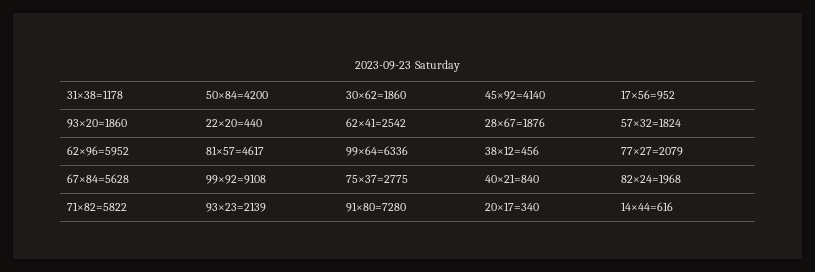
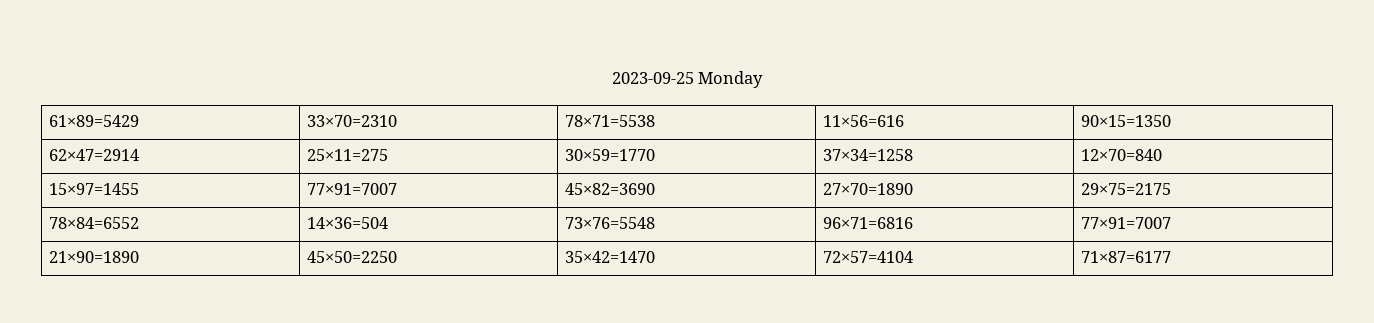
[355,60,460,72] [66,90,123,99] [205,91,268,99] [345,90,406,99] [484,90,545,100] [620,90,675,100] [66,118,127,128] [205,119,262,127] [345,118,406,127] [484,118,545,127] [620,118,681,127] [66,146,129,156] [205,146,264,155] [345,146,408,156] [484,146,539,155] [620,147,683,156] [66,174,129,183] [205,174,266,184] [345,175,408,183] [484,174,539,183] [620,174,681,184] [66,202,127,211] [205,202,266,212] [345,202,406,212] [484,202,539,211] [620,202,673,211] 2023-09-23 Saturday // 31×38=1178 | 50×84=4200 | 30×62=1860 | 45×92=4140 | 17×56=952 // 93×20=1860 | 22×20=440 | 62×41=2542 | 28×67=1876 | 57×32=1824 // 62×96=5952 | 81×57=4617 | 99×64=6336 | 38×12=456 | 77×27=2079 // 67×84=5628 | 99×92=9108 | 75×37=2775 | 40×21=840 | 82×24=1968 // 71×82=5822 | 93×23=2139 | 91×80=7280 | 20×17=340 | 14×44=616 -> [611,71,764,88] [49,115,140,127] [307,115,398,127] [565,115,656,127] [823,115,905,127] [1081,115,1172,127] [49,149,140,161] [307,149,389,161] [565,149,656,161] [823,149,914,161] [1081,149,1163,161] [49,183,140,195] [307,183,398,195] [565,183,656,195] [823,183,914,195] [1081,183,1172,195] [49,217,140,229] [307,217,389,229] [565,217,656,229] [823,217,914,229] [1081,217,1172,229] [49,251,140,263] [307,251,398,263] [565,251,656,263] [823,251,914,263] [1081,251,1172,263] 2023-09-25 Monday // 61×89=5429 | 33×70=2310 | 78×71=5538 | 11×56=616 | 90×15=1350 // 62×47=2914 | 25×11=275 | 30×59=1770 | 37×34=1258 | 12×70=840 // 15×97=1455 | 77×91=7007 | 45×82=3690 | 27×70=1890 | 29×75=2175 // 78×84=6552 | 14×36=504 | 73×76=5548 | 96×71=6816 | 77×91=7007 // 21×90=1890 | 45×50=2250 | 35×42=1470 | 72×57=4104 | 71×87=6177

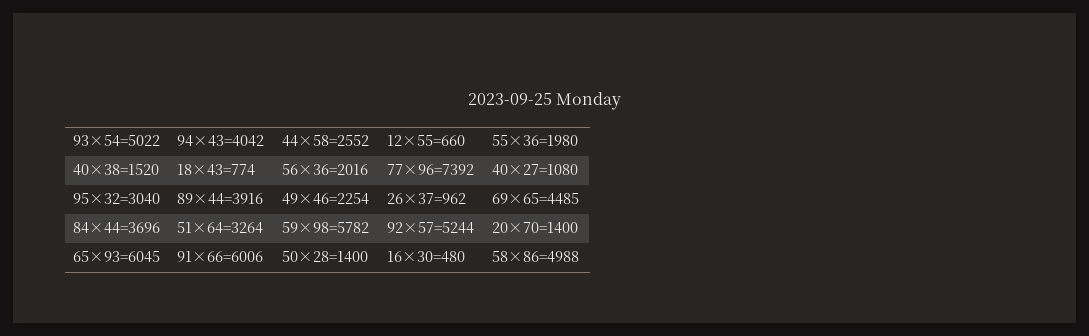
[49,115,140,127] [307,115,398,127] [565,115,656,127] [823,115,905,127] [1081,115,1172,127] [49,149,140,161] [307,149,389,161] [565,149,656,161] [823,149,914,161] [1081,149,1163,161] [49,183,140,195] [307,183,398,195] [565,183,656,195] [823,183,914,195] [1081,183,1172,195] [49,217,140,229] [307,217,389,229] [565,217,656,229] [823,217,914,229] [1081,217,1172,229] [49,251,140,263] [307,251,398,263] [565,251,656,263] [823,251,914,263] [1081,251,1172,263] 61×89=5429 | 33×70=2310 | 78×71=5538 | 11×56=616 | 90×15=1350 // 62×47=2914 | 25×11=275 | 30×59=1770 | 37×34=1258 | 12×70=840 // 15×97=1455 | 77×91=7007 | 45×82=3690 | 27×70=1890 | 29×75=2175 // 78×84=6552 | 14×36=504 | 73×76=5548 | 96×71=6816 | 77×91=7007 // 21×90=1890 | 45×50=2250 | 35×42=1470 | 72×57=4104 | 71×87=6177 -> [73,135,161,147] [177,135,265,147] [282,135,370,147] [387,135,466,146] [492,135,579,146] [73,164,160,176] [177,164,256,176] [282,164,369,175] [387,164,475,175] [492,164,579,176] [73,193,161,205] [177,193,264,205] [282,193,370,205] [387,193,467,204] [492,193,580,205] [73,222,161,234] [177,222,264,234] [282,222,370,233] [387,222,475,234] [492,222,579,234] [73,251,161,263] [177,251,264,262] [282,251,369,263] [387,251,466,263] [492,251,580,263] 93×54=5022 | 94×43=4042 | 44×58=2552 | 12×55=660 | 55×36=1980 // 40×38=1520 | 18×43=774 | 56×36=2016 | 77×96=7392 | 40×27=1080 // 95×32=3040 | 89×44=3916 | 49×46=2254 | 26×37=962 | 69×65=4485 // 84×44=3696 | 51×64=3264 | 59×98=5782 | 92×57=5244 | 20×70=1400 // 65×93=6045 | 91×66=6006 | 50×28=1400 | 16×30=480 | 58×86=4988

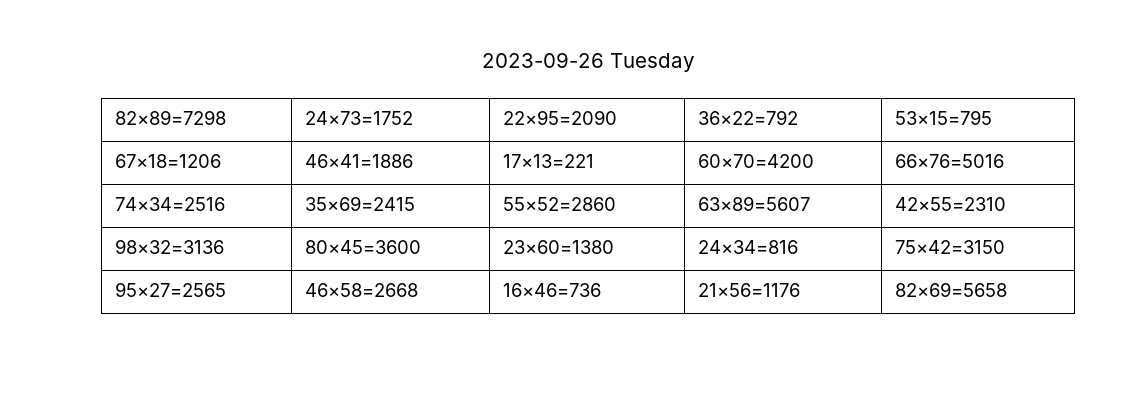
[467,92,622,110] [73,135,161,147] [177,135,265,147] [282,135,370,147] [387,135,466,146] [492,135,579,146] [73,164,160,176] [177,164,256,176] [282,164,369,175] [387,164,475,175] [492,164,579,176] [73,193,161,205] [177,193,264,205] [282,193,370,205] [387,193,467,204] [492,193,580,205] [73,222,161,234] [177,222,264,234] [282,222,370,233] [387,222,475,234] [492,222,579,234] [73,251,161,263] [177,251,264,262] [282,251,369,263] [387,251,466,263] [492,251,580,263] 2023-09-25 Monday // 93×54=5022 | 94×43=4042 | 44×58=2552 | 12×55=660 | 55×36=1980 // 40×38=1520 | 18×43=774 | 56×36=2016 | 77×96=7392 | 40×27=1080 // 95×32=3040 | 89×44=3916 | 49×46=2254 | 26×37=962 | 69×65=4485 // 84×44=3696 | 51×64=3264 | 59×98=5782 | 92×57=5244 | 20×70=1400 // 65×93=6045 | 91×66=6006 | 50×28=1400 | 16×30=480 | 58×86=4988 -> [481,52,695,72] [114,110,226,125] [304,111,413,125] [502,110,617,125] [697,110,798,125] [894,110,992,125] [114,154,221,168] [304,154,413,168] [502,154,594,168] [697,154,814,168] [894,154,1004,168] [114,197,225,211] [304,196,415,211] [502,197,616,211] [697,196,810,211] [894,197,1006,211] [114,239,224,254] [304,240,421,254] [502,240,614,254] [697,240,798,254] [894,240,1005,254] [114,282,226,297] [304,283,418,297] [502,283,601,297] [697,283,800,297] [894,282,1007,297] 2023-09-26 Tuesday // 82×89=7298 | 24×73=1752 | 22×95=2090 | 36×22=792 | 53×15=795 // 67×18=1206 | 46×41=1886 | 17×13=221 | 60×70=4200 | 66×76=5016 // 74×34=2516 | 35×69=2415 | 55×52=2860 | 63×89=5607 | 42×55=2310 // 98×32=3136 | 80×45=3600 | 23×60=1380 | 24×34=816 | 75×42=3150 // 95×27=2565 | 46×58=2668 | 16×46=736 | 21×56=1176 | 82×69=5658

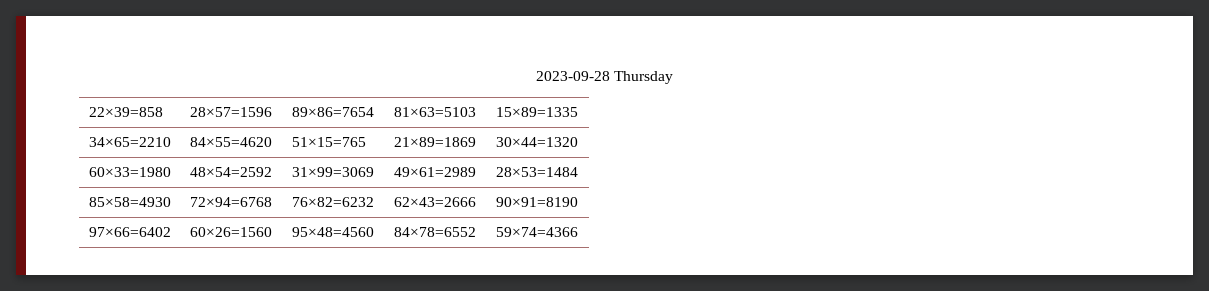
[481,52,695,72] [114,110,226,125] [304,111,413,125] [502,110,617,125] [697,110,798,125] [894,110,992,125] [114,154,221,168] [304,154,413,168] [502,154,594,168] [697,154,814,168] [894,154,1004,168] [114,197,225,211] [304,196,415,211] [502,197,616,211] [697,196,810,211] [894,197,1006,211] [114,239,224,254] [304,240,421,254] [502,240,614,254] [697,240,798,254] [894,240,1005,254] [114,282,226,297] [304,283,418,297] [502,283,601,297] [697,283,800,297] [894,282,1007,297] 2023-09-26 Tuesday // 82×89=7298 | 24×73=1752 | 22×95=2090 | 36×22=792 | 53×15=795 // 67×18=1206 | 46×41=1886 | 17×13=221 | 60×70=4200 | 66×76=5016 // 74×34=2516 | 35×69=2415 | 55×52=2860 | 63×89=5607 | 42×55=2310 // 98×32=3136 | 80×45=3600 | 23×60=1380 | 24×34=816 | 75×42=3150 // 95×27=2565 | 46×58=2668 | 16×46=736 | 21×56=1176 | 82×69=5658 -> [535,71,674,84] [88,107,163,117] [189,107,272,117] [291,107,374,117] [393,107,476,117] [495,107,578,117] [88,137,171,147] [189,137,272,147] [291,137,366,147] [393,137,476,147] [495,137,578,147] [88,167,171,177] [189,167,272,177] [291,167,374,177] [393,167,476,177] [495,167,578,177] [88,197,171,207] [189,197,272,207] [291,197,374,207] [393,197,476,207] [495,197,578,207] [88,227,171,237] [189,227,272,237] [291,227,374,237] [393,227,476,237] [495,227,578,237] 2023-09-28 Thursday // 22×39=858 | 28×57=1596 | 89×86=7654 | 81×63=5103 | 15×89=1335 // 34×65=2210 | 84×55=4620 | 51×15=765 | 21×89=1869 | 30×44=1320 // 60×33=1980 | 48×54=2592 | 31×99=3069 | 49×61=2989 | 28×53=1484 // 85×58=4930 | 72×94=6768 | 76×82=6232 | 62×43=2666 | 90×91=8190 // 97×66=6402 | 60×26=1560 | 95×48=4560 | 84×78=6552 | 59×74=4366

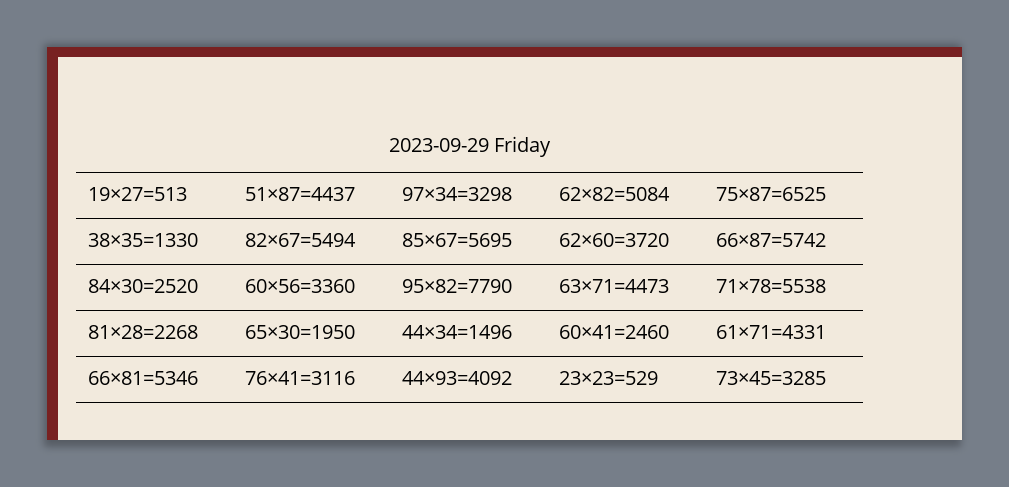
[535,71,674,84] [88,107,163,117] [189,107,272,117] [291,107,374,117] [393,107,476,117] [495,107,578,117] [88,137,171,147] [189,137,272,147] [291,137,366,147] [393,137,476,147] [495,137,578,147] [88,167,171,177] [189,167,272,177] [291,167,374,177] [393,167,476,177] [495,167,578,177] [88,197,171,207] [189,197,272,207] [291,197,374,207] [393,197,476,207] [495,197,578,207] [88,227,171,237] [189,227,272,237] [291,227,374,237] [393,227,476,237] [495,227,578,237] 2023-09-28 Thursday // 22×39=858 | 28×57=1596 | 89×86=7654 | 81×63=5103 | 15×89=1335 // 34×65=2210 | 84×55=4620 | 51×15=765 | 21×89=1869 | 30×44=1320 // 60×33=1980 | 48×54=2592 | 31×99=3069 | 49×61=2989 | 28×53=1484 // 85×58=4930 | 72×94=6768 | 76×82=6232 | 62×43=2666 | 90×91=8190 // 97×66=6402 | 60×26=1560 | 95×48=4560 | 84×78=6552 | 59×74=4366 -> [388,136,552,157] [87,187,187,201] [244,187,355,201] [401,187,512,201] [558,187,670,201] [715,187,826,201] [87,233,198,247] [244,233,356,247] [401,233,512,247] [558,233,669,247] [715,233,826,247] [87,279,198,293] [244,279,355,293] [401,279,512,293] [558,279,669,293] [715,279,826,293] [87,325,198,339] [244,325,355,339] [401,325,512,339] [558,325,669,339] [715,325,826,339] [87,371,198,385] [244,371,355,385] [401,371,512,385] [558,371,658,385] [715,371,826,385] 2023-09-29 Friday // 19×27=513 | 51×87=4437 | 97×34=3298 | 62×82=5084 | 75×87=6525 // 38×35=1330 | 82×67=5494 | 85×67=5695 | 62×60=3720 | 66×87=5742 // 84×30=2520 | 60×56=3360 | 95×82=7790 | 63×71=4473 | 71×78=5538 // 81×28=2268 | 65×30=1950 | 44×34=1496 | 60×41=2460 | 61×71=4331 // 66×81=5346 | 76×41=3116 | 44×93=4092 | 23×23=529 | 73×45=3285

